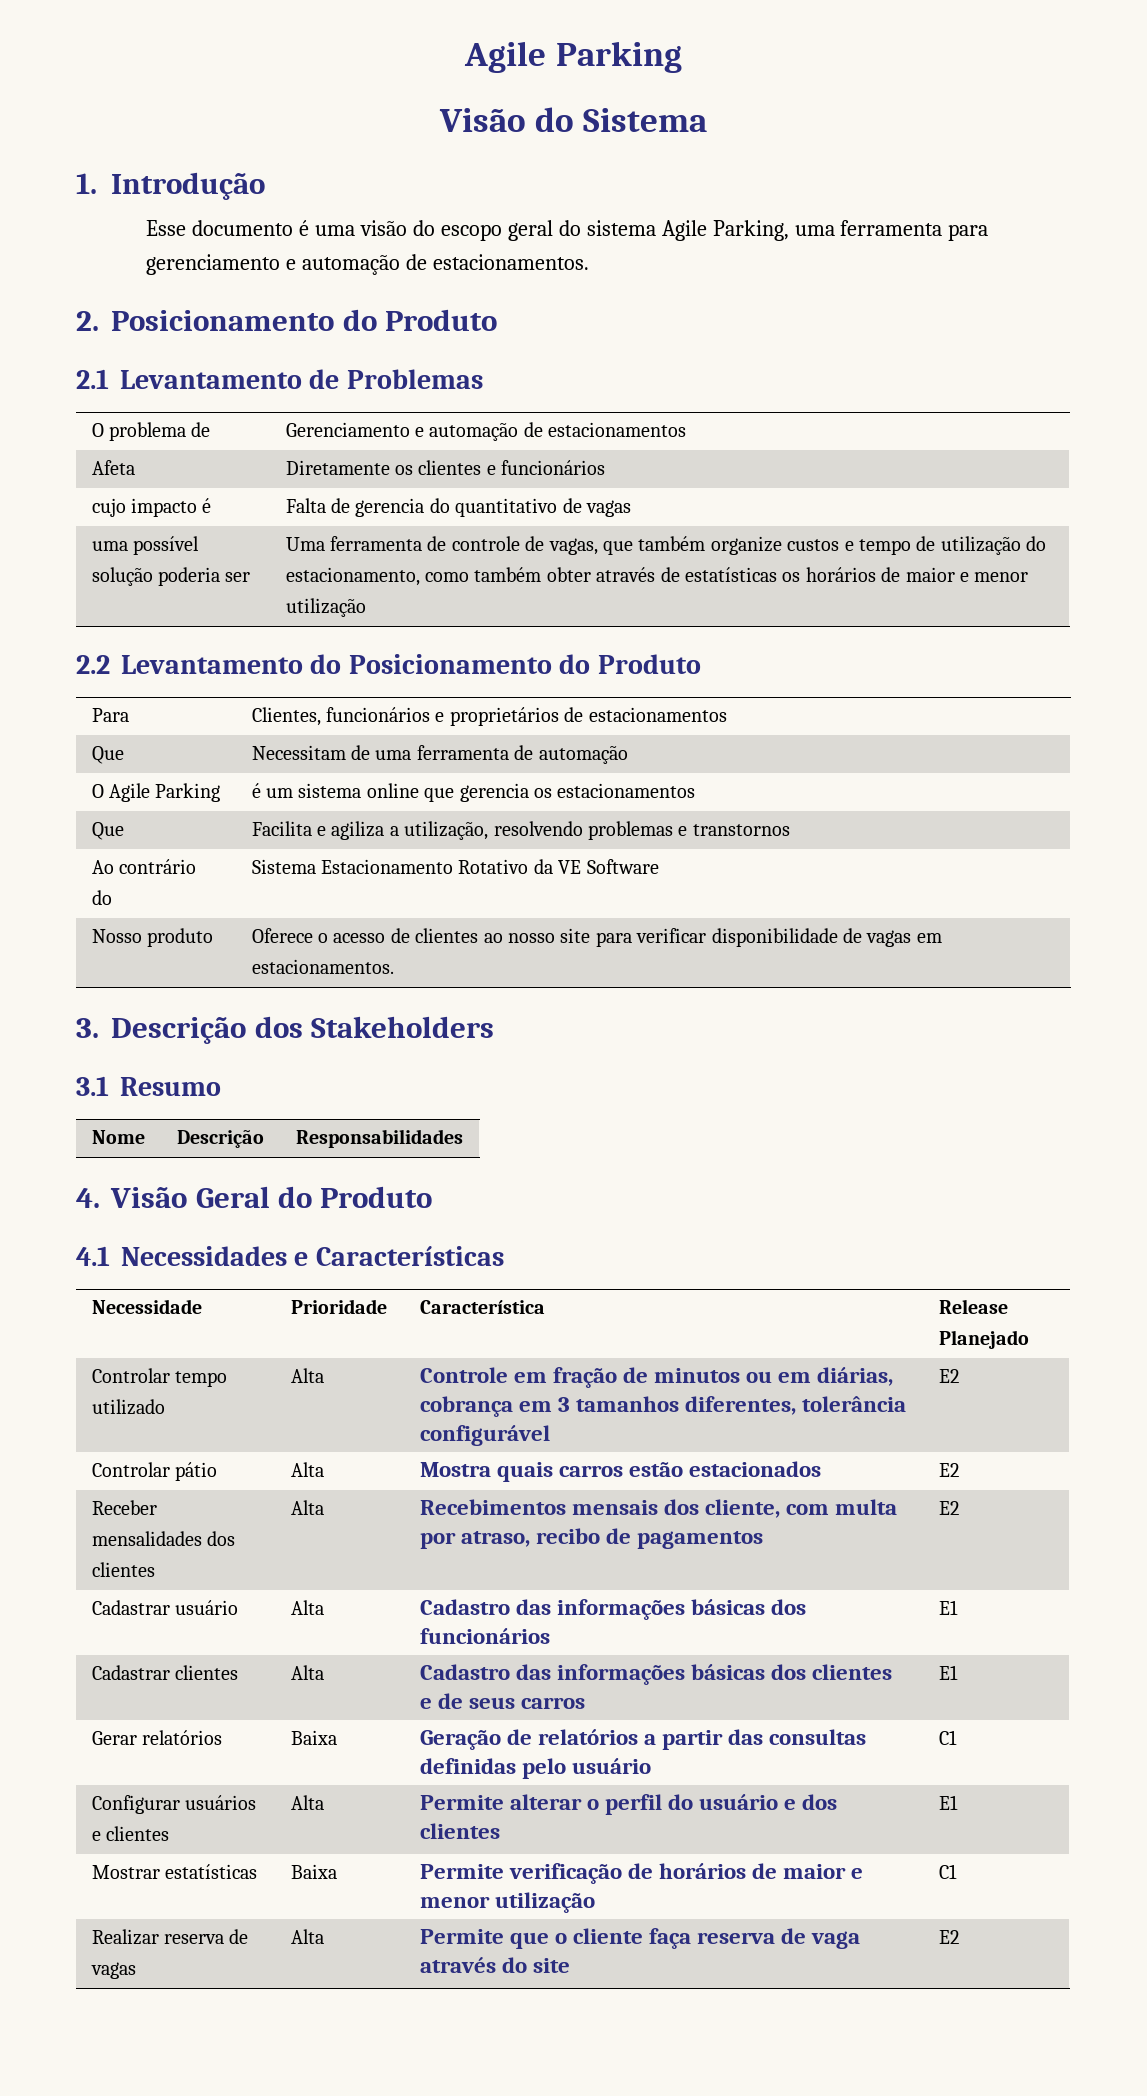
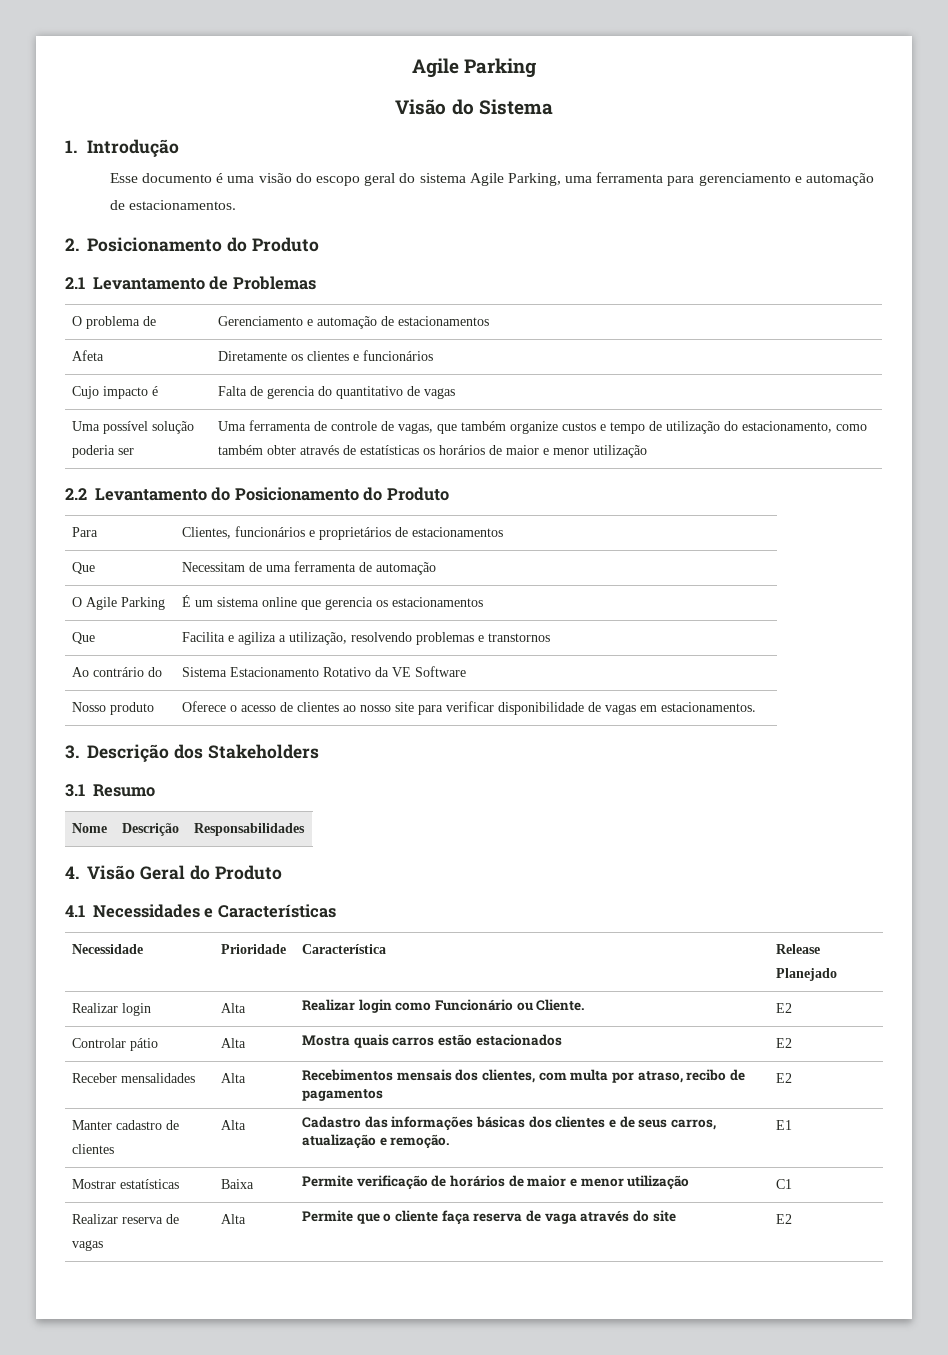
[91,498,126,517] cujo -> [72,386,100,399] Cujo
[91,541,128,551] uma -> [72,421,101,431] Uma
[251,783,261,798] é -> [182,595,192,607] É
[91,1368,228,1387] [91,1399,165,1415] [290,1368,324,1383] [419,1367,894,1388] [419,1396,906,1417] [419,1425,550,1446] Controlar tempo utilizado | Alta | Controle em fração de minutos ou em diárias, cobrança em 3 tamanhos diferentes, tolerância configurável -> [72,1003,152,1016] [221,1003,247,1013] [302,999,585,1013] Realizar login | Alta | Realizar login como Funcionário ou Cliente.
[207,1531,236,1546] [91,1562,155,1577] dos clientes -> (196, 1078) none
[704,1499,780,1518] cliente, -> [482,1069,536,1083] clientes,
[91,1600,239,1615] [290,1600,324,1615] [419,1599,806,1620] [419,1628,550,1644] [938,1600,958,1615] [91,1665,170,1680] Cadastrar usuário | Alta | Cadastro das informações básicas dos funcionários | E1 // Cadastrar -> [72,1120,180,1130] Manter cadastro de
[520,1697,585,1709] [938,1665,958,1680] [91,1730,223,1745] [290,1730,337,1745] [419,1729,867,1750] [419,1758,651,1779] [938,1730,957,1745] [91,1795,257,1814] [91,1826,170,1841] [290,1795,324,1810] [419,1794,838,1815] [419,1823,500,1839] carros | E1 // Gerar relatórios | Baixa | Geração de relatórios a partir das consultas definidas pelo usuário | C1 // Configurar usuários e clientes | Alta | Permite alterar o perfil do usuário e dos clientes -> [670,1119,716,1130] [302,1134,450,1149] carros, atualização e remoção.

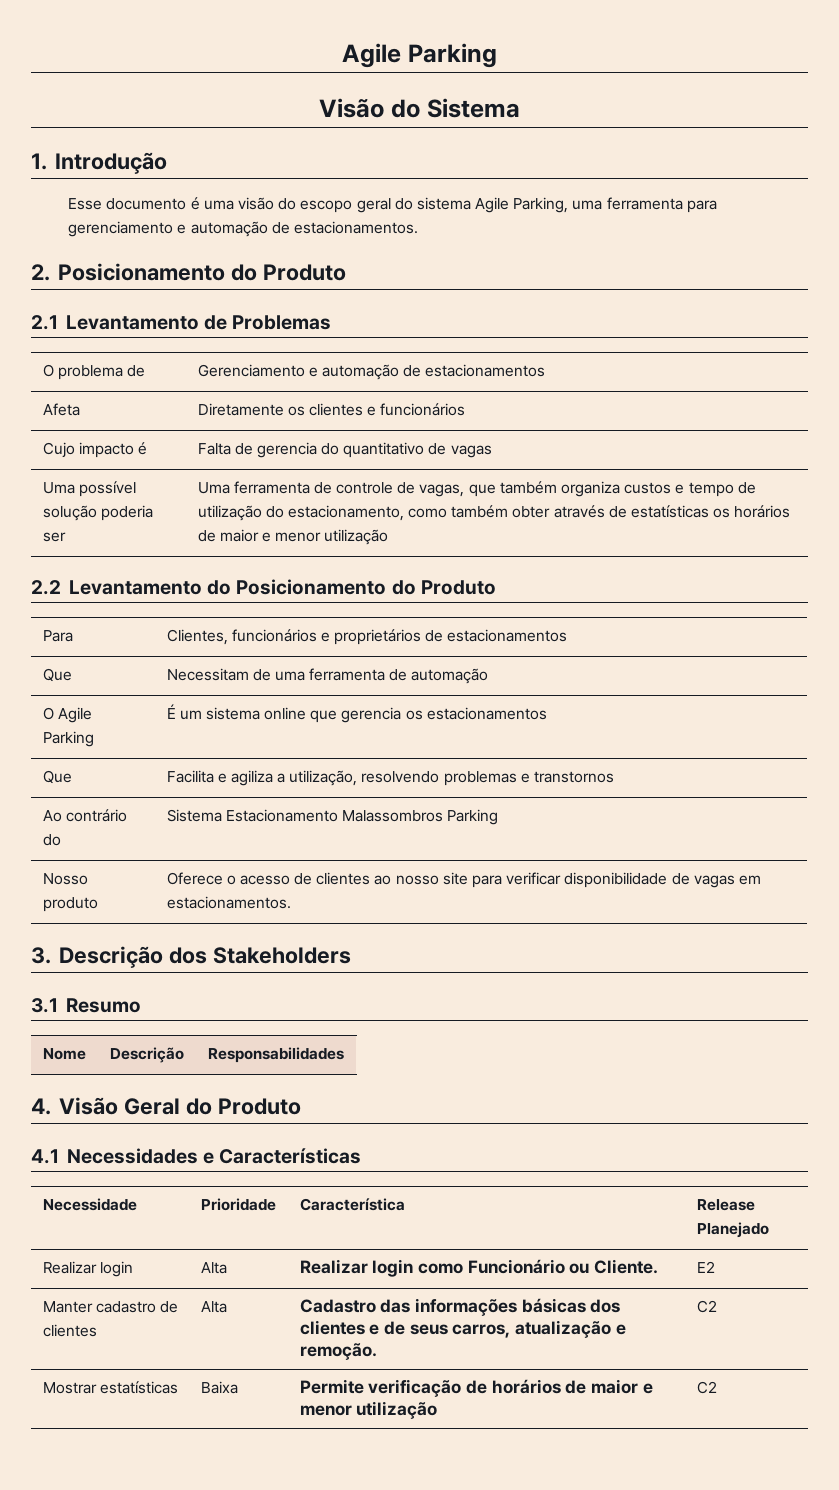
[510,421,559,434] organize -> [560,481,620,497] organiza
[323,666,467,677] Rotativo da VE Software -> [341,809,499,825] Malassombros Parking
[72,1038,159,1051] [221,1038,247,1048] [302,1034,562,1048] [776,1038,793,1048] [72,1073,196,1083] [221,1073,247,1083] [302,1069,745,1083] [302,1089,384,1101] [776,1073,793,1083] // Controlar pátio | Alta | Mostra quais carros estão estacionados | E2 // Receber mensalidades | Alta | Recebimentos mensais dos clientes, com multa por atraso, recibo de pagamentos | E2 -> (715, 1267) none
[776,1120,793,1130] E1 -> [696,1300,717,1313] C2
[776,1179,793,1189] [72,1214,180,1224] [72,1240,104,1251] [221,1214,247,1224] [302,1210,676,1225] [776,1214,793,1224] C1 // Realizar reserva de vagas | Alta | Permite que o cliente faça reserva de vaga através do site | E2 -> [696,1381,717,1394] C2

